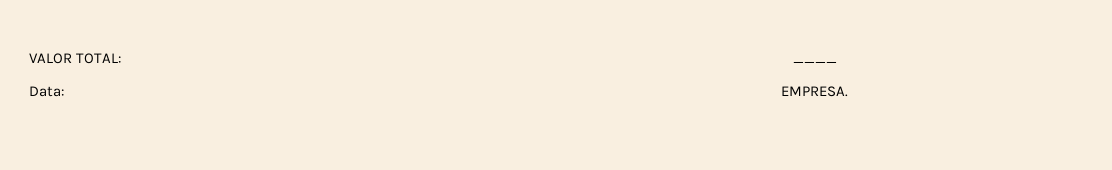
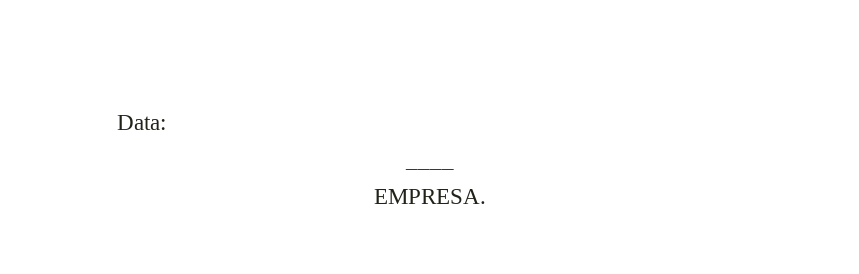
[29,53,122,64] VALOR TOTAL: // -> (117, 122) none

